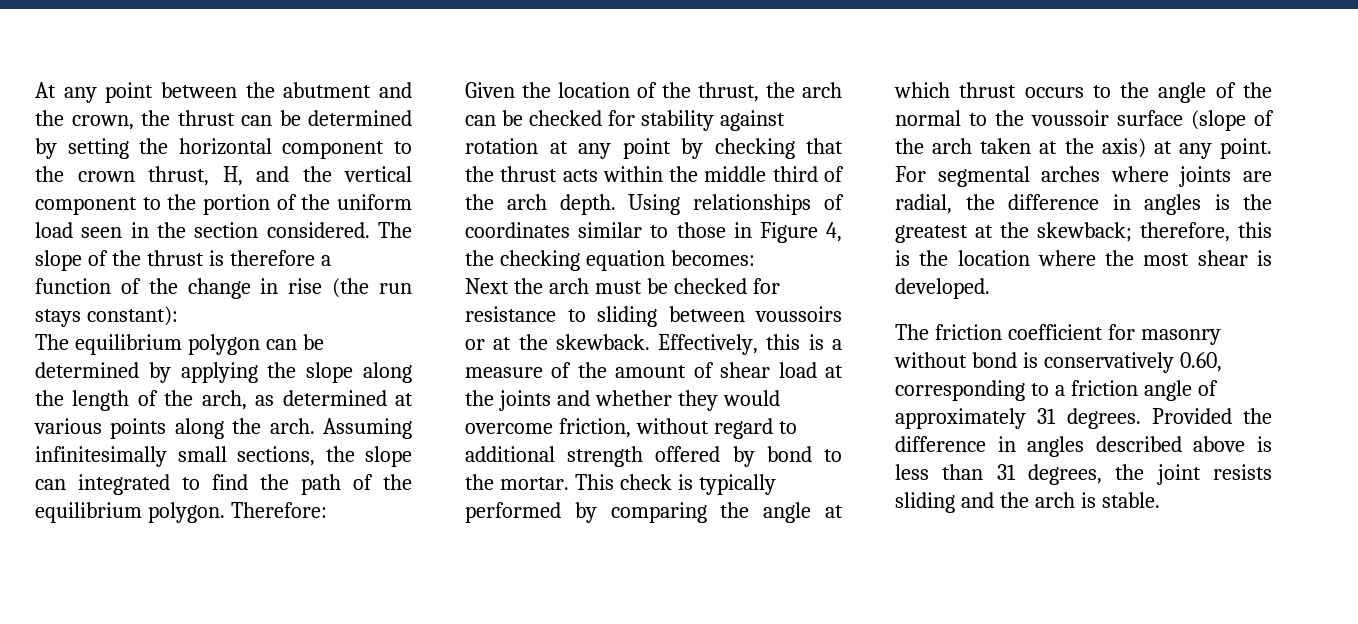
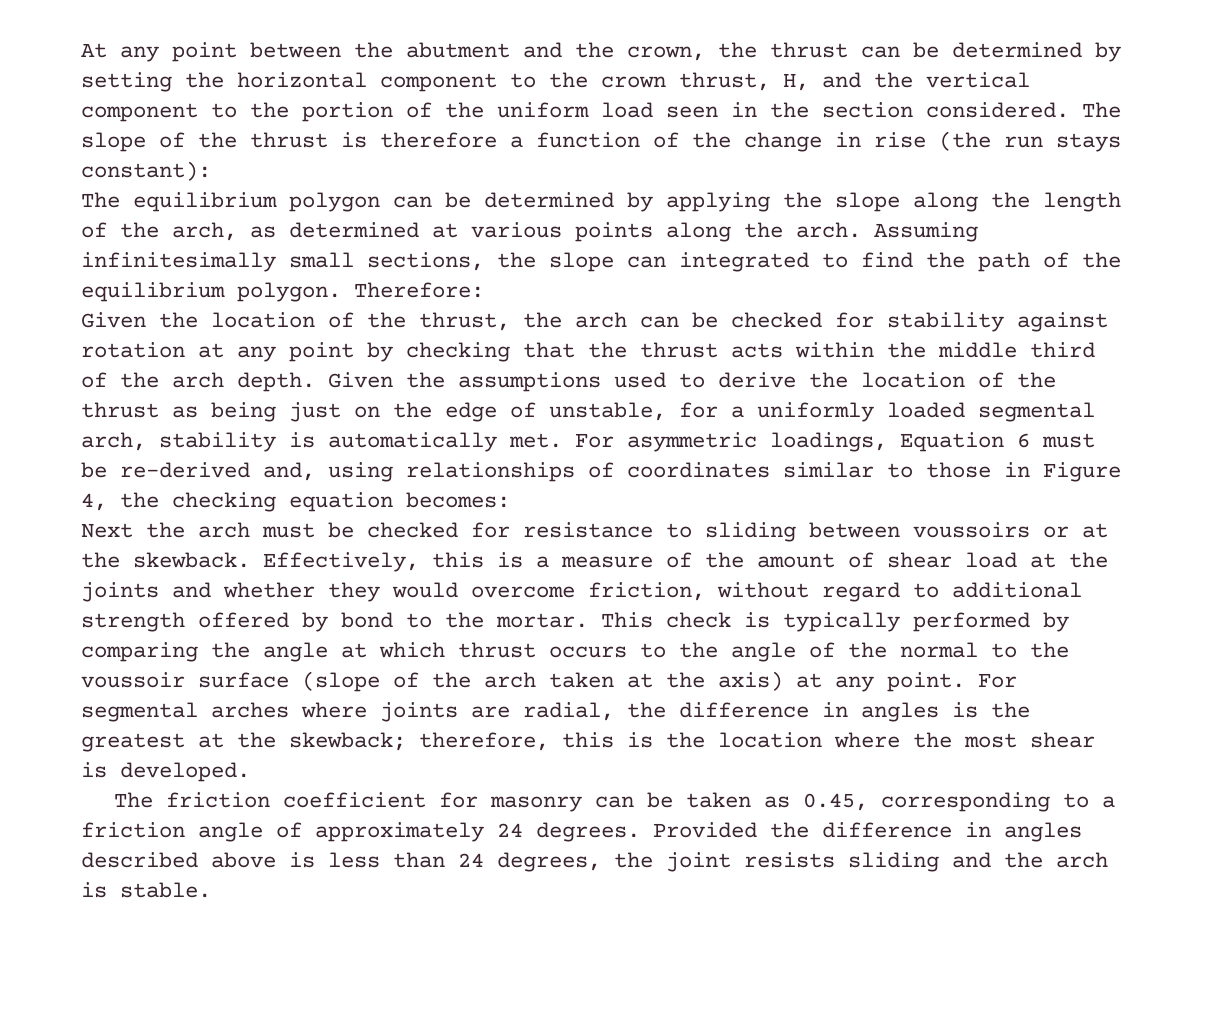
[628,194,681,215] Using -> [328,372,1056,392] [81,402,1095,422] [81,432,1095,452] [81,462,393,482] Given the assumptions used to derive the location of the thrust as being just on the edge of unstable, for a uniformly loaded segmental arch, stability is automatically met. For asymmetric loadings, Equation 6 must be re-derived and, using
[894,352,1222,373] without bond is conservatively 0.60, -> [594,792,868,811] can be taken as 0.45,
[1037,408,1057,424] 31 -> [497,823,523,837] 24
[996,464,1016,480] 31 -> [458,853,484,867] 24

